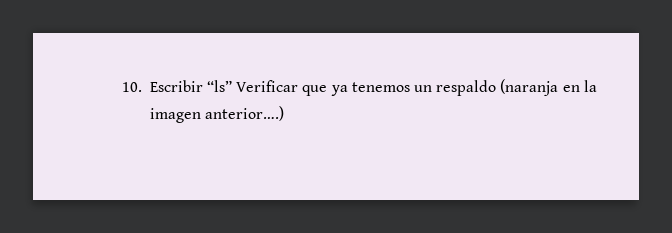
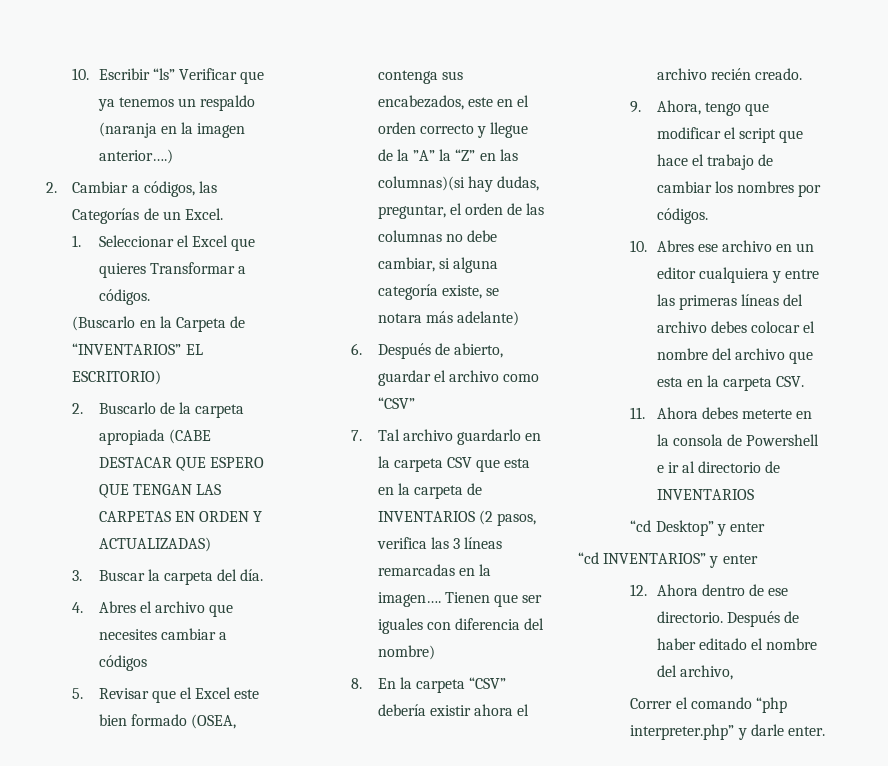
(285, 113) none -> [46,181,218,197] [72,208,224,224] [72,235,256,251] [98,262,247,278] [98,289,150,305] [72,316,246,332] [72,343,203,355] [72,370,162,385] [72,402,245,418] [98,429,211,445] [98,457,265,471] [98,484,222,498] [98,511,263,522] [98,537,211,552] [72,569,264,585] [72,601,234,617] [98,628,228,640] [98,655,147,671] [72,687,260,703] [98,714,237,729] [377,70,463,84] [377,95,530,110] [377,122,529,138] [377,149,518,161] [377,176,540,192] [377,203,545,219] [377,230,498,242] [377,257,499,273] [377,284,500,300] [377,311,520,326] [351,343,504,359] [377,370,540,386] [377,397,415,409] [351,429,542,445] [377,456,531,472] [377,483,483,499] [377,510,537,526] [376,537,503,549] [377,564,492,576] [377,592,543,607] [377,618,545,634] [377,645,435,660] [351,677,507,693] [377,704,530,716] [656,68,803,80] [630,100,770,116] [656,127,804,143] [656,154,774,170] [656,181,822,197] [656,208,708,224] [630,240,815,252] [656,267,820,283] [656,294,804,310] [656,321,816,333] [656,348,814,364] [656,375,805,391] [630,407,813,419] [656,434,820,446] [656,461,781,473] [656,489,754,500] [630,520,766,536] [578,552,758,568] [630,584,789,596] [656,611,800,627] [656,638,818,650] [656,665,733,680] [630,697,788,713] [630,724,826,740] // 2. Cambiar a códigos, las Categorías de un Excel. // 1. Seleccionar el Excel que quieres Transformar a códigos. // (Buscarlo en la Carpeta de “INVENTARIOS” EL ESCRITORIO) // 2. Buscarlo de la carpeta apropiada (CABE DESTACAR QUE ESPERO QUE TENGAN LAS CARPETAS EN ORDEN Y ACTUALIZADAS) // 3. Buscar la carpeta del día. // 4. Abres el archivo que necesites cambiar a códigos // 5. Revisar que el Excel este bien formado (OSEA, contenga sus encabezados, este en el orden correcto y llegue de la ”A” la “Z” en las columnas)(si hay dudas, preguntar, el orden de las columnas no debe cambiar, si alguna categoría existe, se notara más adelante) // 6. Después de abierto, guardar el archivo como “CSV” // 7. Tal archivo guardarlo en la carpeta CSV que esta en la carpeta de INVENTARIOS (2 pasos, verifica las 3 líneas remarcadas en la imagen…. Tienen que ser iguales con diferencia del nombre) // 8. En la carpeta “CSV” debería existir ahora el archivo recién creado. // 9. Ahora, tengo que modificar el script que hace el trabajo de cambiar los nombres por códigos. // 10. Abres ese archivo en un editor cualquiera y entre las primeras líneas del archivo debes colocar el nombre del archivo que esta en la carpeta CSV. // 11. Ahora debes meterte en la consola de Powershell e ir al directorio de INVENTARIOS // “cd Desktop” y enter // “cd INVENTARIOS” y enter // 12. Ahora dentro de ese directorio. Después de haber editado el nombre del archivo, // Correr el comando “php interpreter.php” y darle enter.

